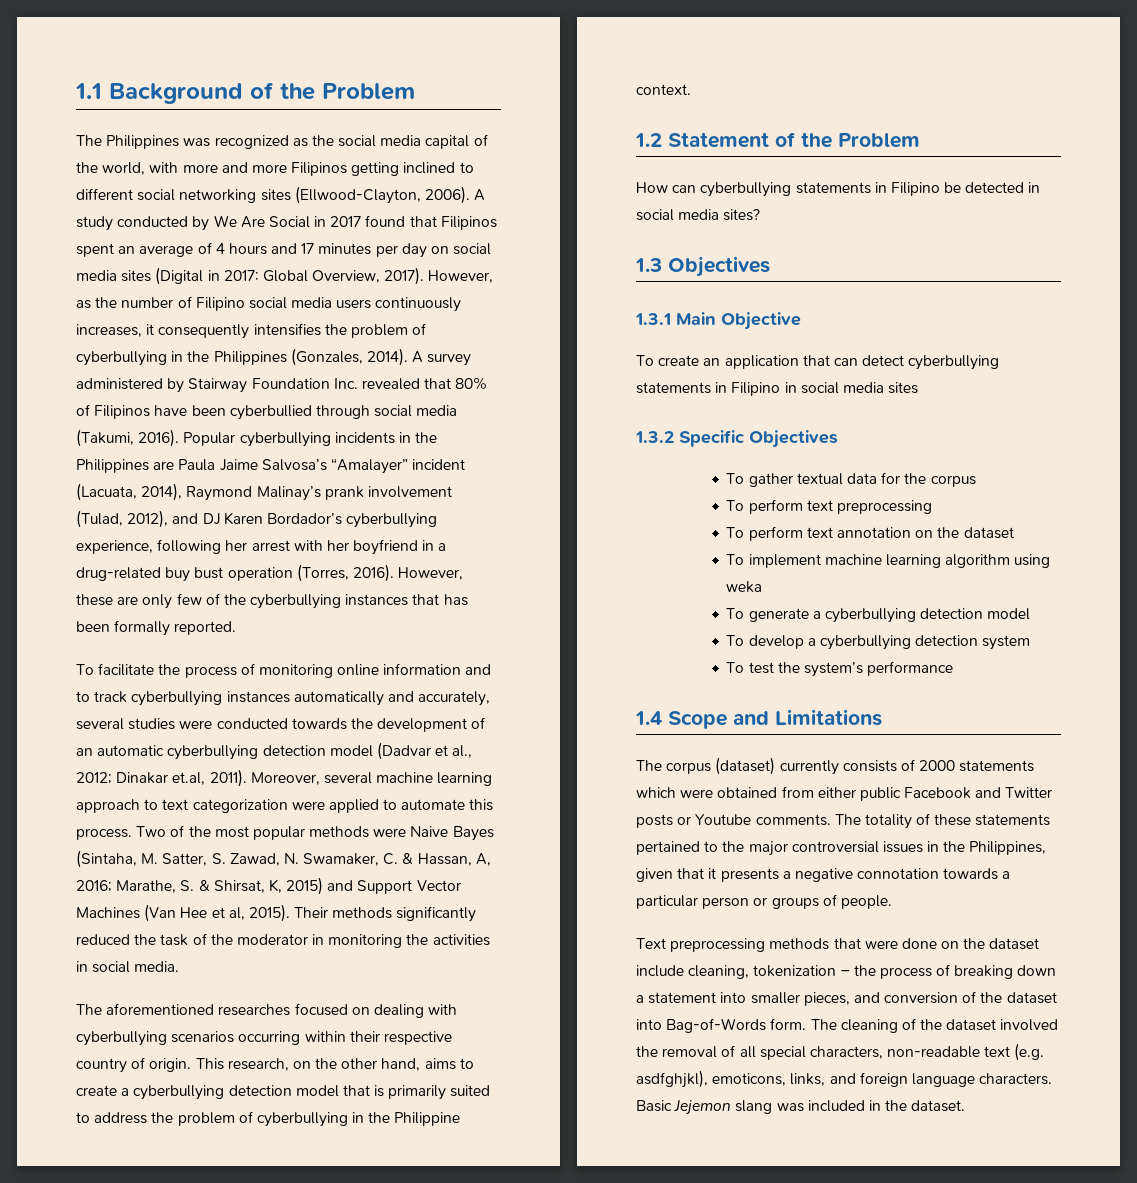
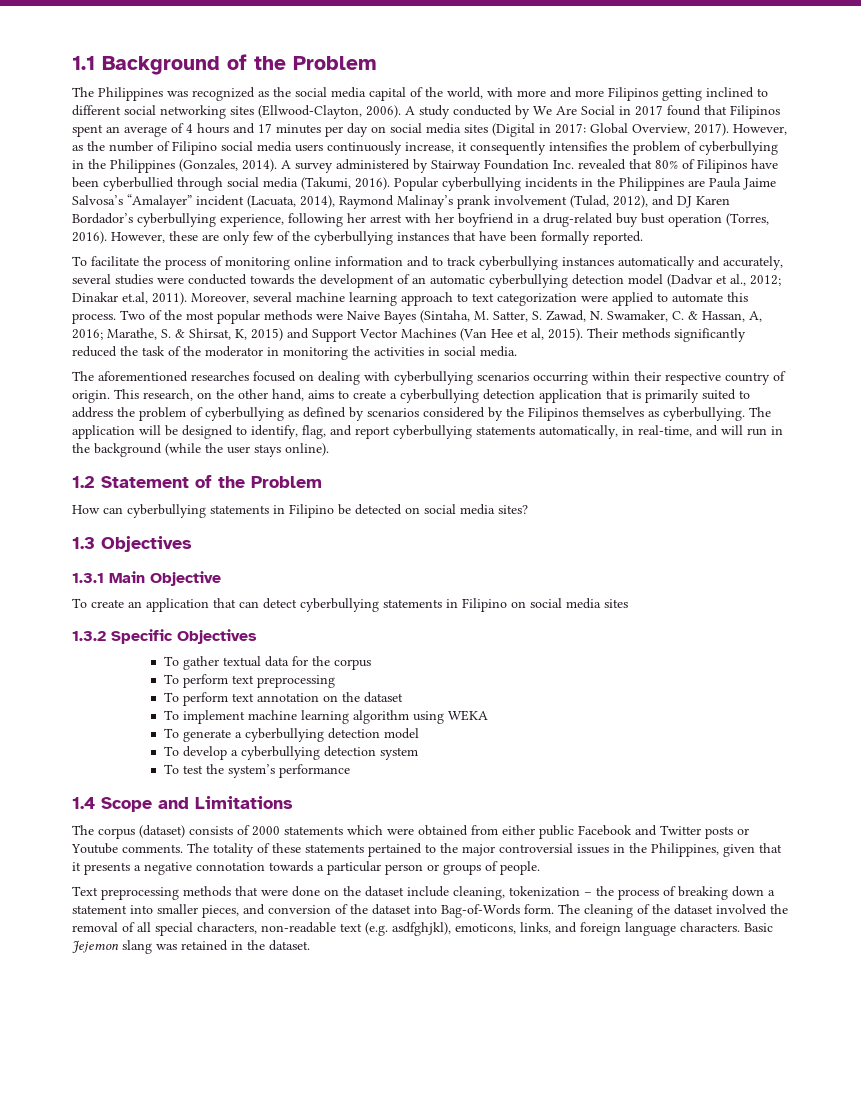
[76,324,142,337] increases, -> [405,142,454,153] increase,
[443,594,468,606] has -> [479,231,506,241] have
[295,1085,339,1097] model -> [539,389,602,403] application
[352,1112,461,1126] [636,84,691,95] in the Philippine context. -> [288,407,771,421] [72,425,783,439] [72,443,329,457] as defined by scenarios considered by the Filipinos themselves as cyberbullying. The application will be designed to identify, flag, and report cyberbullying statements automatically, in real-time, and will run in the background (while the user stays online).
[1028,182,1041,193] in -> [405,507,420,514] on
[784,382,797,393] in -> [511,601,526,608] on
[726,581,763,593] weka -> [447,710,488,721] WEKA
[779,760,839,775] currently -> (185, 831) none
[807,1100,865,1112] included -> [181,940,228,951] retained

